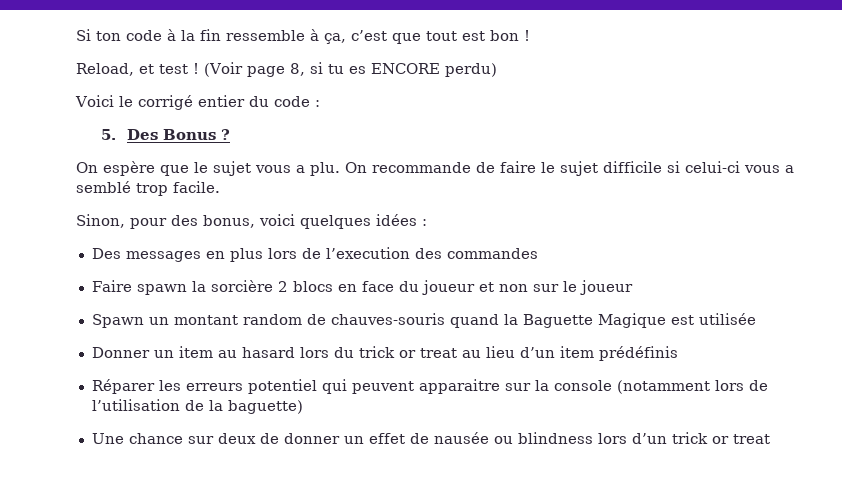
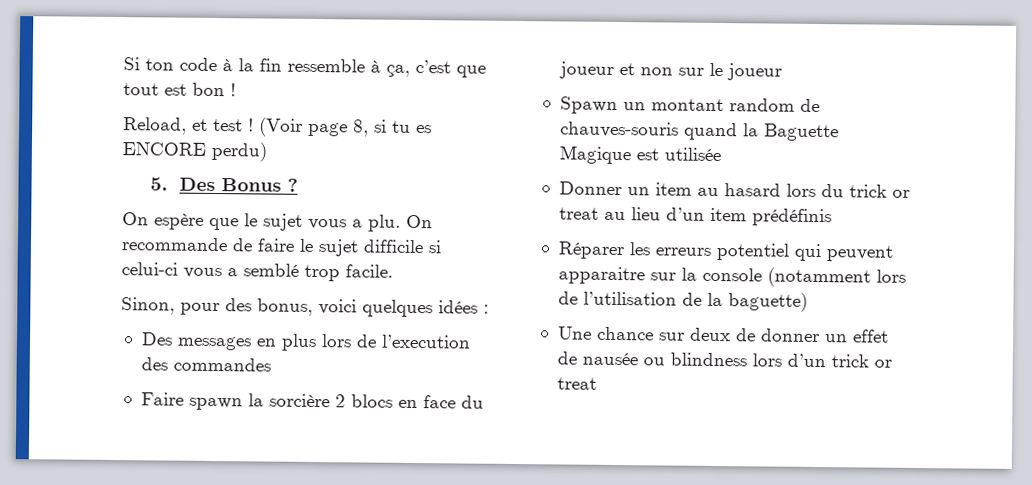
[75,95,320,110] // Voici le corrigé entier du code : -> (267, 151) none

